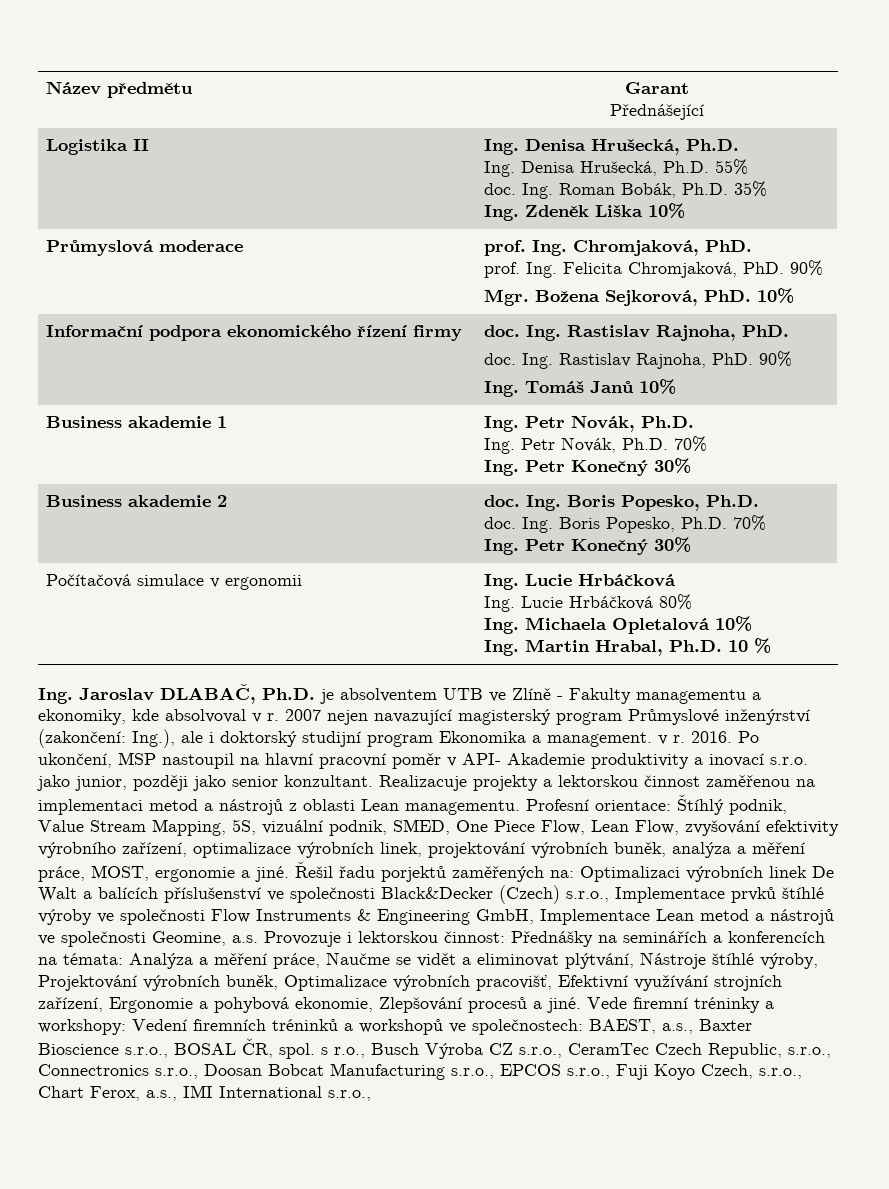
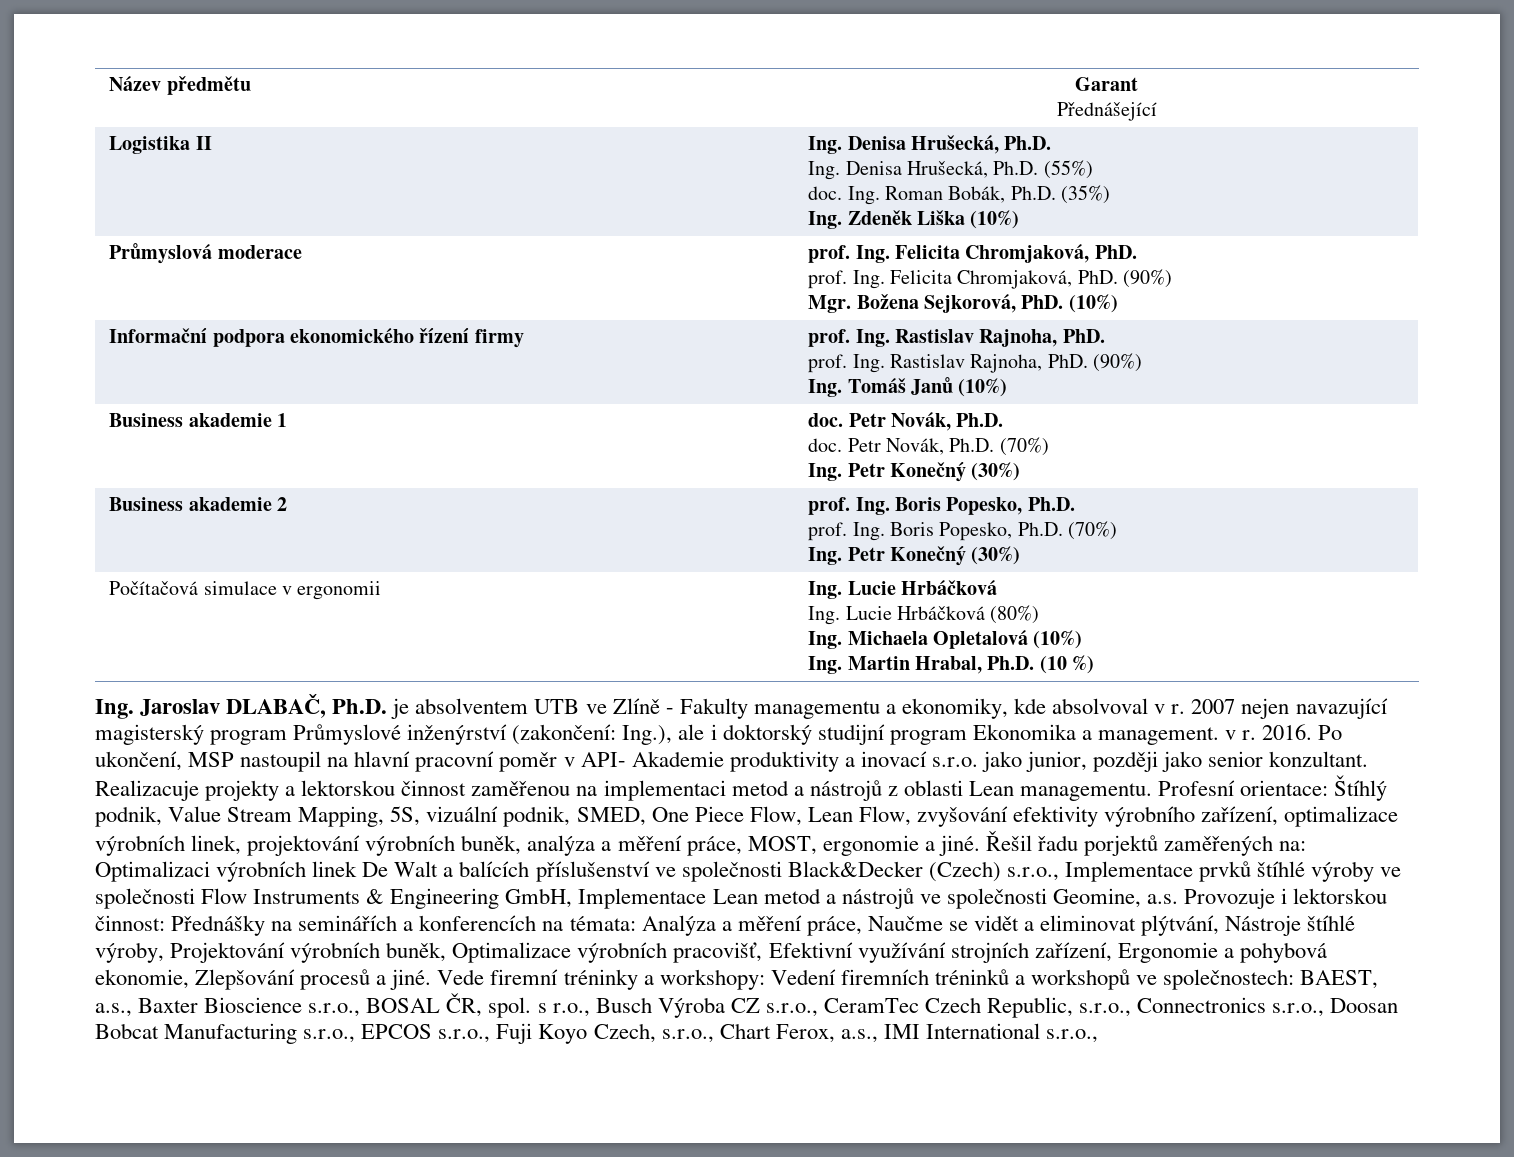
[714,159,748,175] 55% -> [1043,160,1093,179] (55%)
[733,181,767,197] 35% -> [1061,185,1111,204] (35%)
[647,203,685,218] 10% -> [970,210,1020,229] (10%)
(567, 248) none -> [895,245,961,259] Felicita
[789,260,823,276] 90% -> [1123,269,1173,288] (90%)
[756,288,794,303] 10% -> [1068,294,1118,313] (10%)
[483,325,520,337] doc. -> [808,329,851,347] prof.
[483,351,792,369] doc. Ing. Rastislav Rajnoha, PhD. 90% -> [808,353,1143,373] prof. Ing. Rastislav Rajnoha, PhD. (90%)
[638,379,676,394] 10% -> [958,378,1008,397] (10%)
[483,416,519,432] Ing. -> [808,413,844,427] doc.
[483,436,707,454] [483,458,691,476] Ing. Petr Novák, Ph.D. 70% // Ing. Petr Konečný 30% -> [808,437,1049,456] [808,461,1021,482] doc. Petr Novák, Ph.D. (70%) // Ing. Petr Konečný (30%)
[483,495,520,507] doc. -> [808,497,851,515] prof.
[483,515,766,533] [483,537,691,555] doc. Ing. Boris Popesko, Ph.D. 70% // Ing. Petr Konečný 30% -> [808,521,1118,541] [808,545,1021,566] prof. Ing. Boris Popesko, Ph.D. (70%) // Ing. Petr Konečný (30%)
[658,594,692,610] 80% -> [990,605,1040,624] (80%)
[714,616,752,631] 10% -> [1033,630,1083,649] (10%)
[727,638,771,653] 10 % -> [1039,655,1095,674] (10 %)

